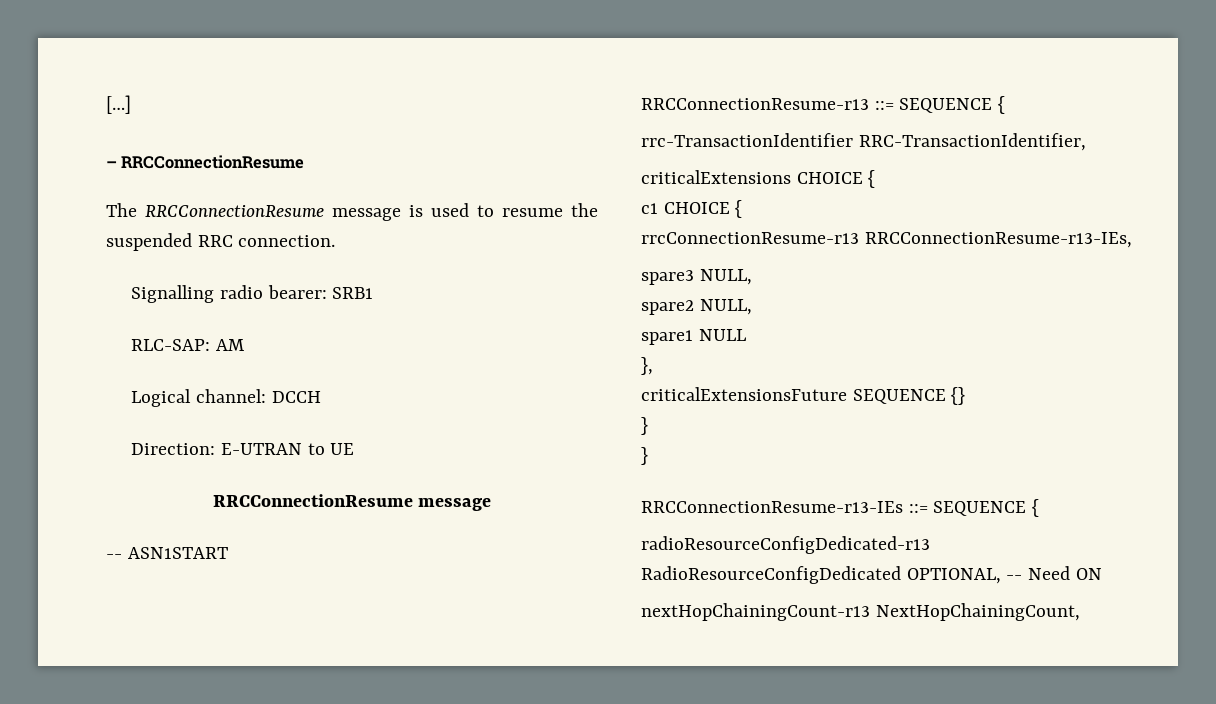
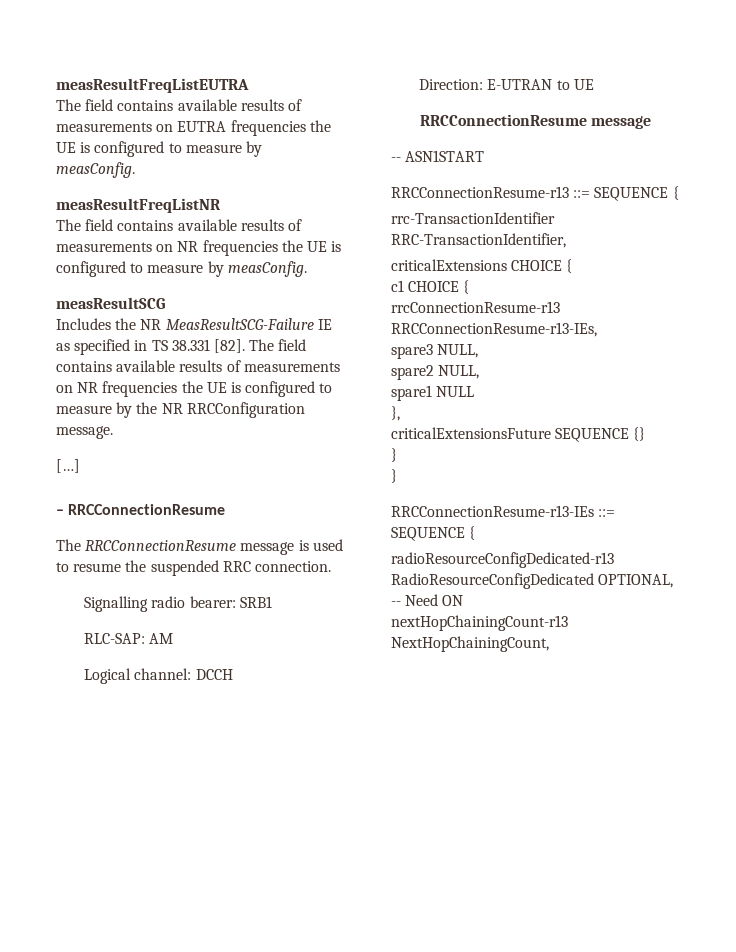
(106, 104) none -> [56,78,249,93] [56,99,302,111] [56,120,331,136] [56,141,262,157] [56,162,135,178] [56,198,221,213] [56,219,302,231] [56,240,342,256] [56,261,307,277] [56,297,165,309] [56,318,332,330] [56,339,307,355] [56,360,340,372] [56,381,333,397] [56,402,305,418] [56,426,113,439] measResultFreqListEUTRA // The field contains available results of measurements on EUTRA frequencies the UE is configured to measure by measConfig. // measResultFreqListNR // The field contains available results of measurements on NR frequencies the UE is configured to measure by measConfig. // measResultSCG // Includes the NR MeasResultSCG-Failure IE as specified in TS 38.331 [82]. The field contains available results of measurements on NR frequencies the UE is configured to measure by the NR RRCConfiguration message. //

